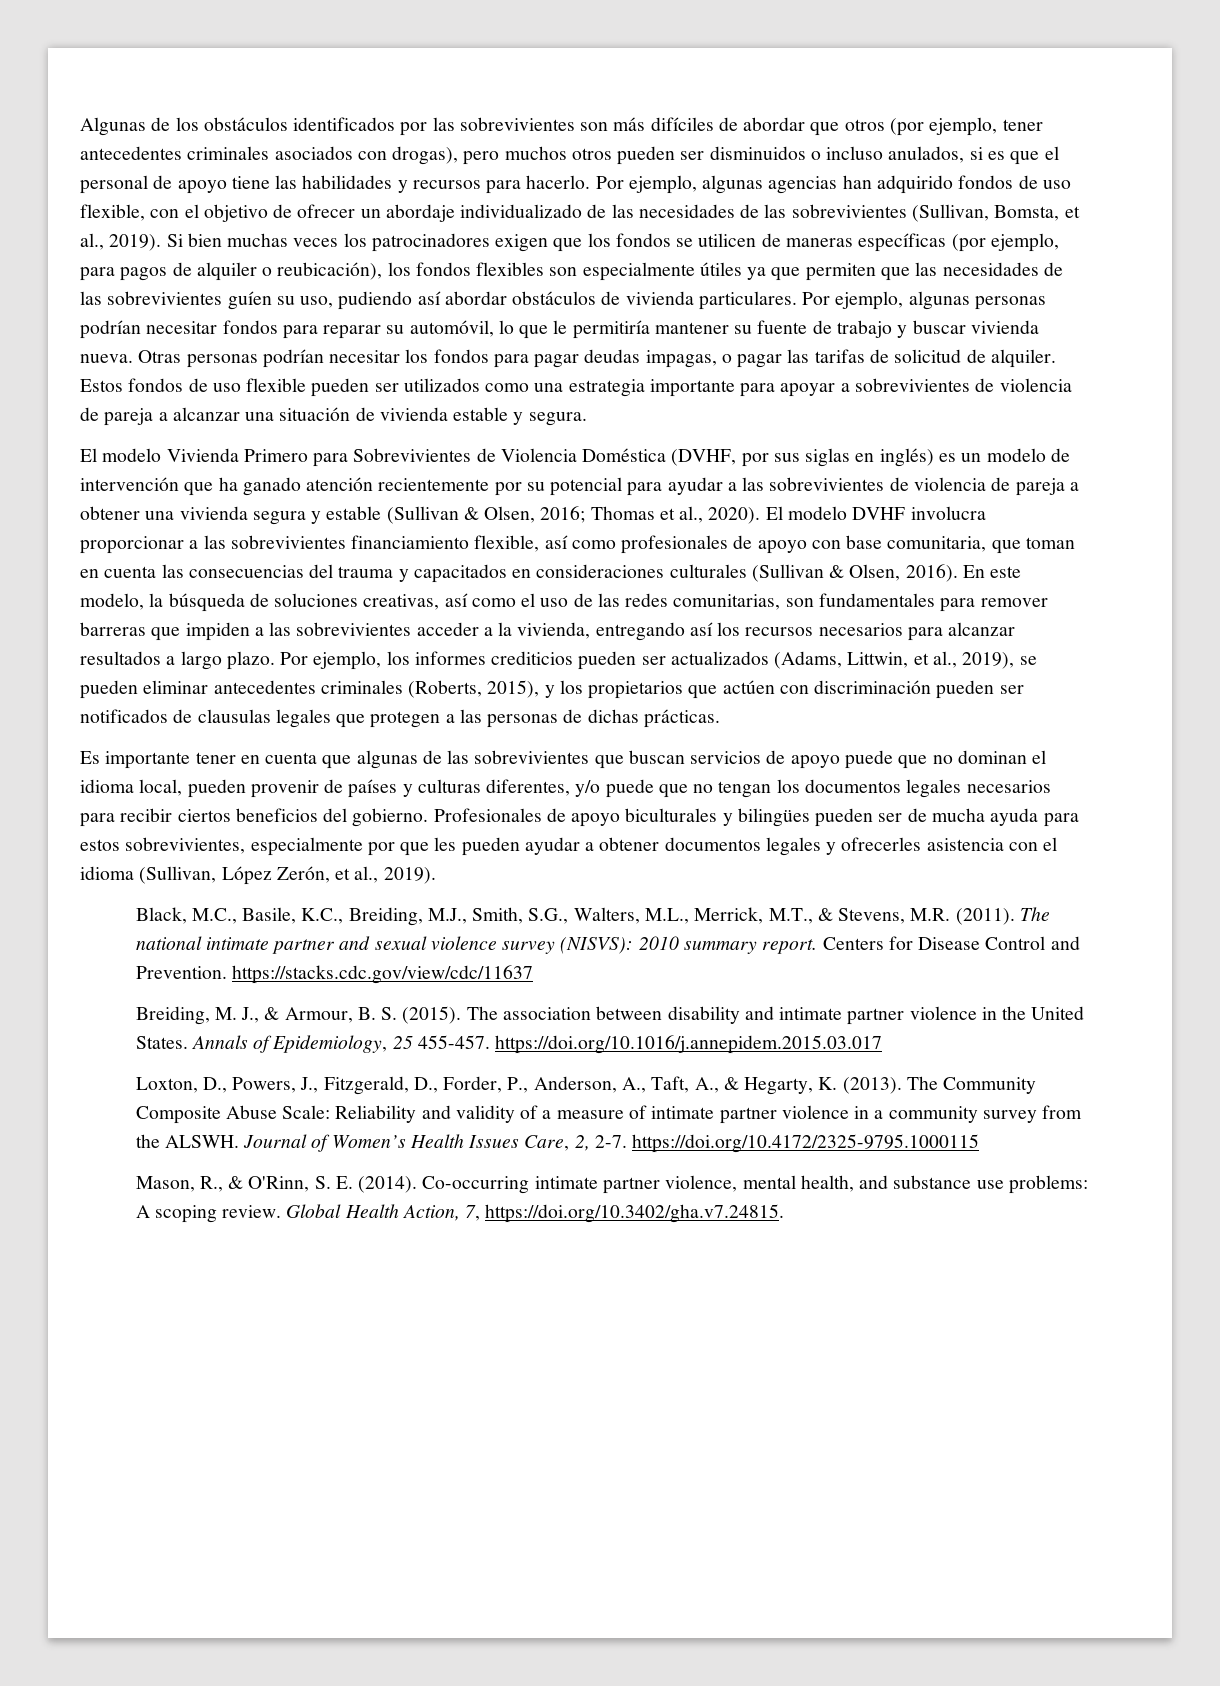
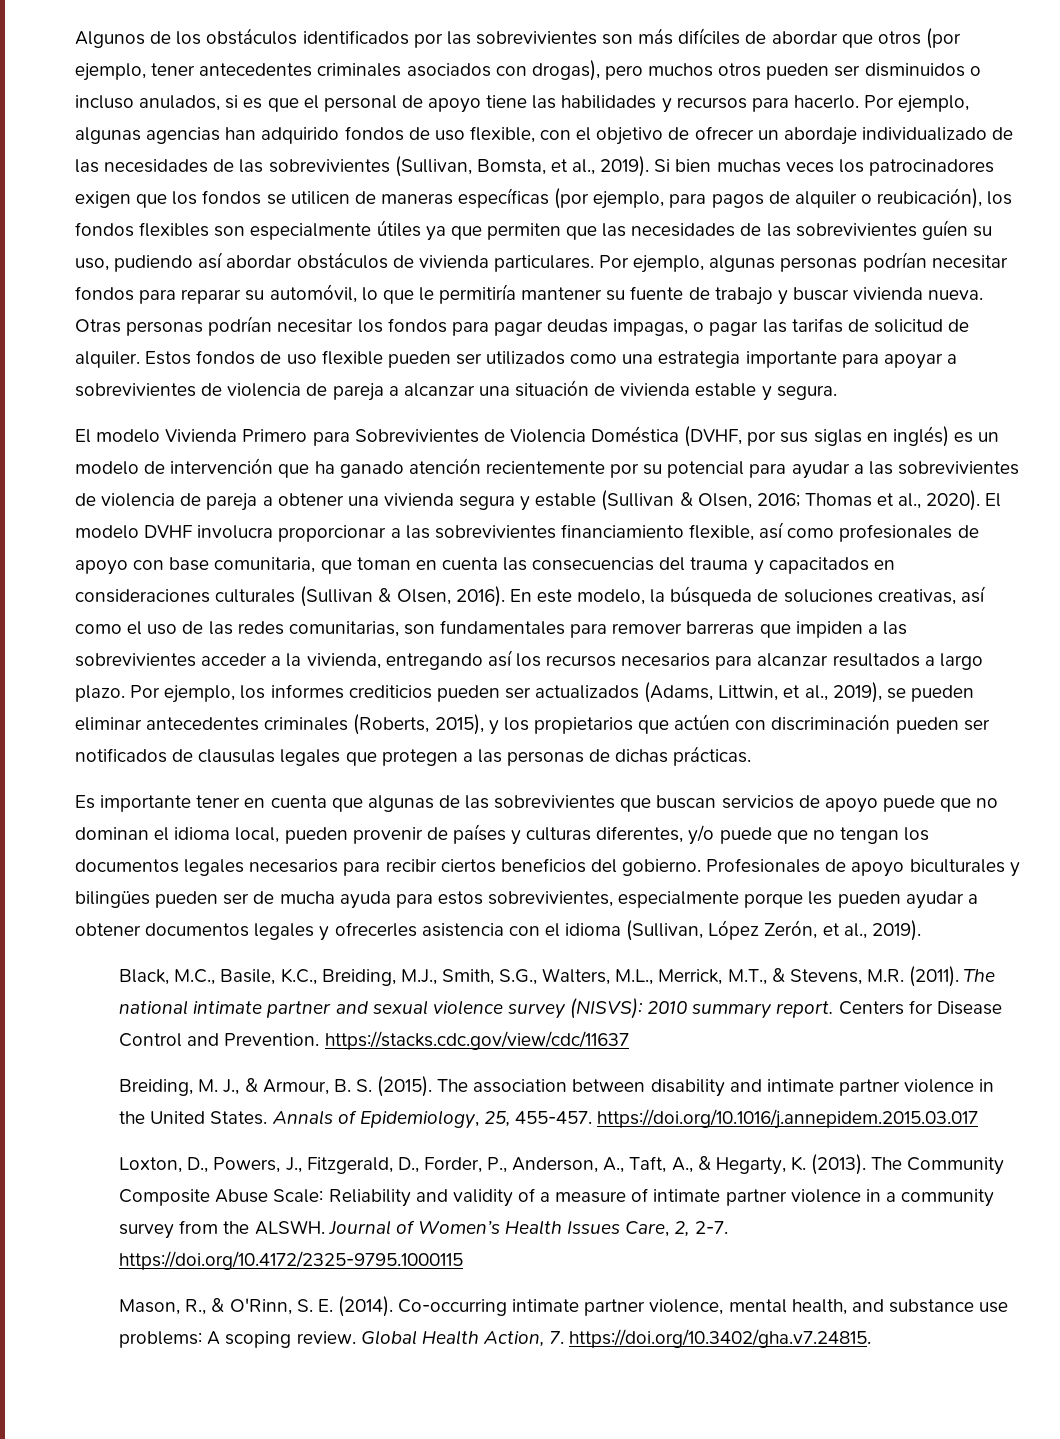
[80,117,146,136] Algunas -> [75,31,145,48] Algunos
[367,842,430,856] por que -> [744,893,804,908] porque
[392,1036,413,1049] 25 -> [483,1111,510,1127] 25,
[465,1205,481,1221] 7, -> [549,1331,565,1344] 7.

